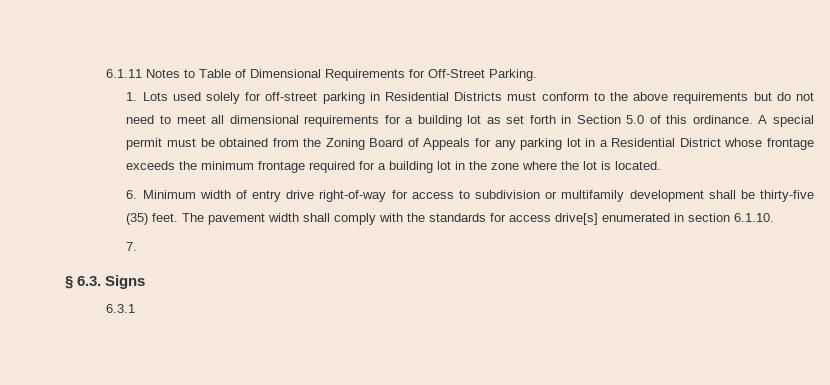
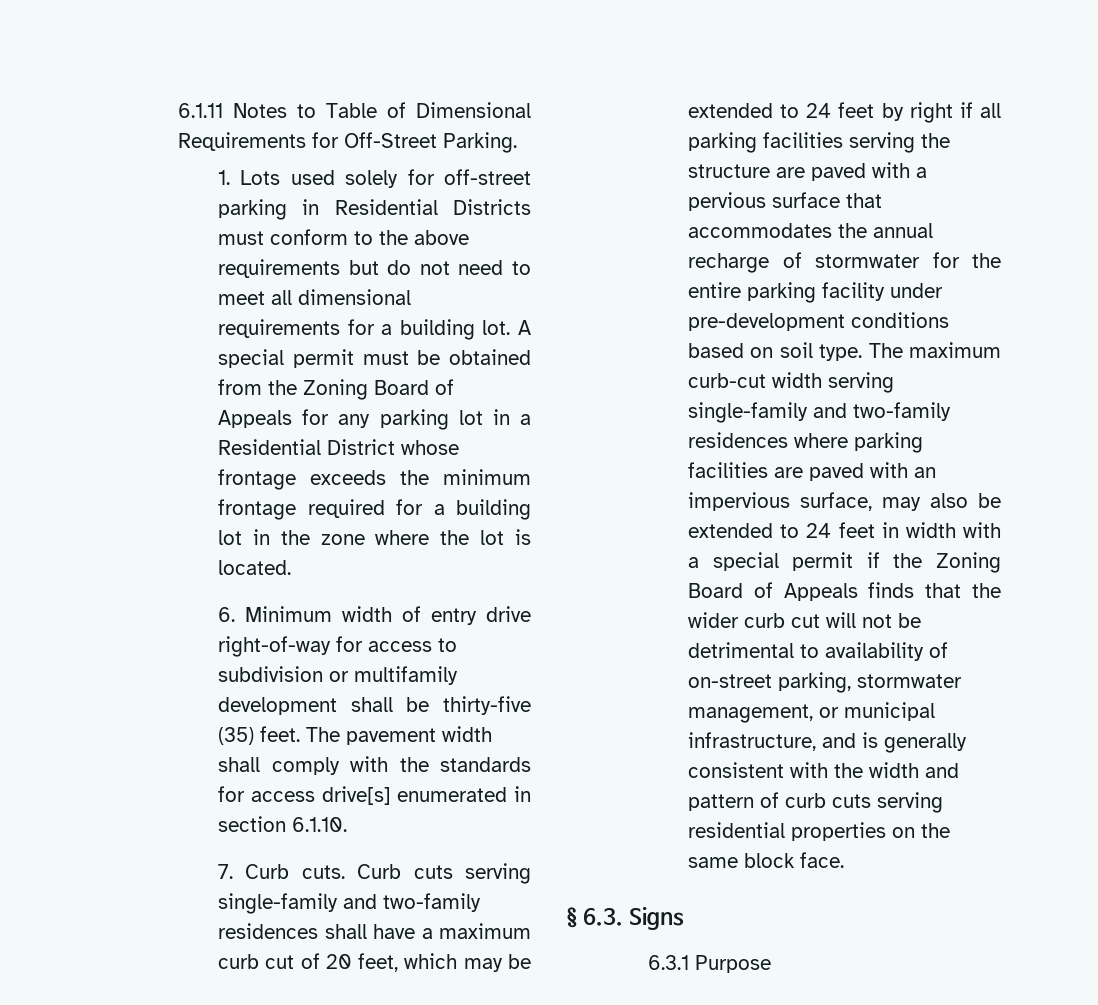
[467,115,753,124] lot as set forth in Section 5.0 of this ordinance. -> [482,320,511,335] lot.
(138, 246) none -> [245,863,531,884] [218,893,482,914] [218,923,531,939] [218,953,531,972] [688,102,1001,123] [688,132,951,153] [688,162,928,181] [688,192,883,211] [688,223,934,238] [688,252,1001,273] [688,282,944,303] [688,312,950,331] [688,342,1001,361] [688,372,895,393] [688,402,952,423] [688,432,924,453] [688,462,937,481] [688,492,1001,511] [688,522,1001,538] [688,552,1001,573] [688,582,1001,601] [688,612,922,628] [688,642,949,661] [688,672,963,693] [688,702,936,723] [688,732,968,753] [688,762,960,778] [688,792,944,813] [688,822,951,841] [688,852,845,868] Curb cuts. Curb cuts serving single-family and two-family residences shall have a maximum curb cut of 20 feet, which may be extended to 24 feet by right if all parking facilities serving the structure are paved with a pervious surface that accommodates the annual recharge of stormwater for the entire parking facility under pre-development conditions based on soil type. The maximum curb-cut width serving single-family and two-family residences where parking facilities are paved with an impervious surface, may also be extended to 24 feet in width with a special permit if the Zoning Board of Appeals finds that the wider curb cut will not be detrimental to availability of on-street parking, stormwater management, or municipal infrastructure, and is generally consistent with the width and pattern of curb cuts serving residential properties on the same block face.
(135, 308) none -> [694,955,771,973] Purpose

